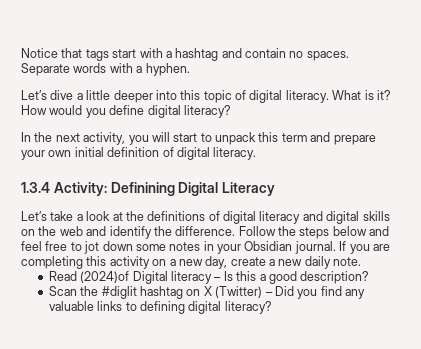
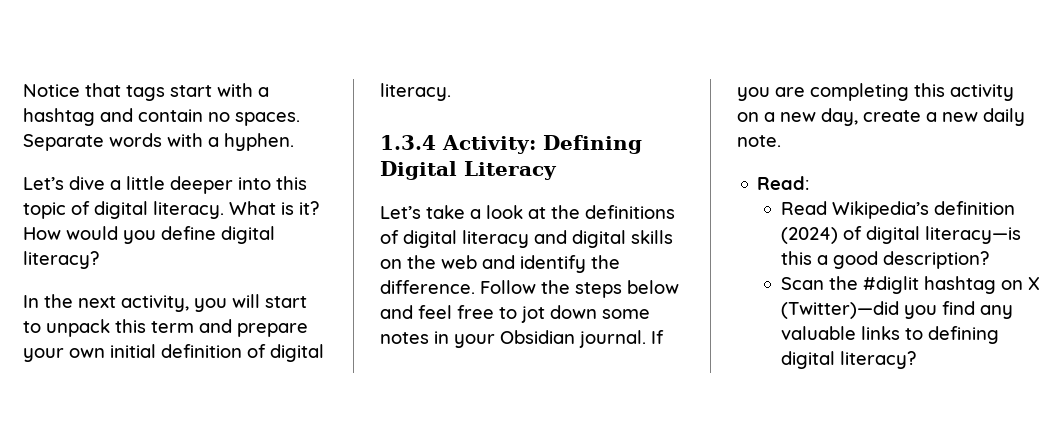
[110,182,175,196] Definining -> [543,135,642,154] Defining
(362, 261) none -> [757,176,810,190] // Read:
[80,271,233,284] (2024)of Digital literacy – Is -> [831,201,1015,219] [780,226,1021,244] Wikipedia’s definition (2024) of digital literacy—is
[215,286,294,298] (Twitter) – Did -> [780,301,899,319] (Twitter)—did

